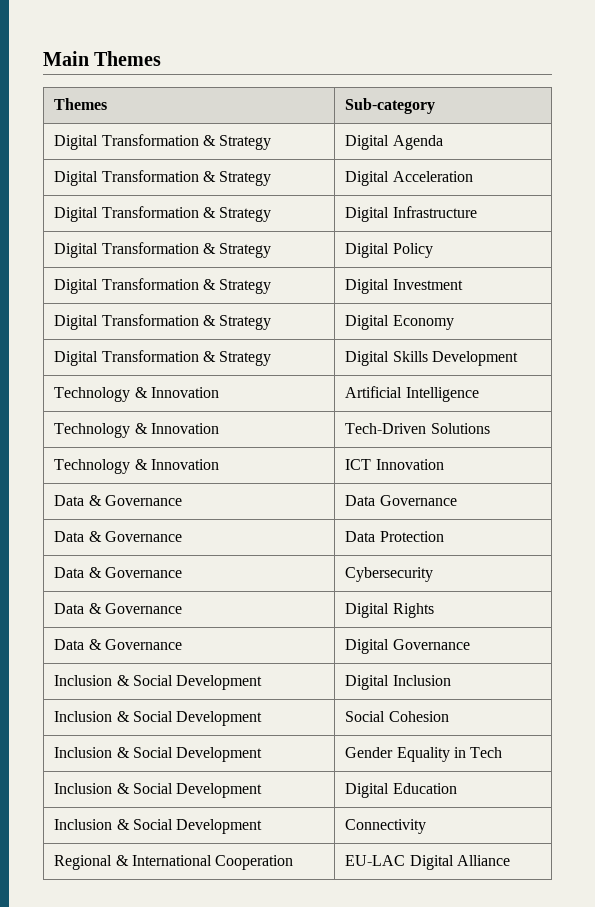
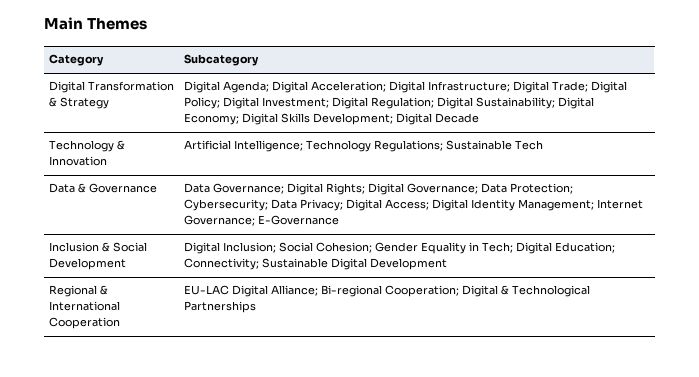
[54,98,108,110] [345,98,436,114] [54,134,272,150] [345,135,443,150] [54,170,272,186] [345,171,473,186] [54,206,272,222] [345,206,477,222] [54,242,272,258] [345,243,433,258] [54,278,272,294] [345,279,463,294] [54,314,272,330] [345,315,454,330] [54,350,272,366] [345,351,519,366] [54,387,220,402] [345,386,479,402] [54,423,220,438] [345,423,490,434] [54,459,220,474] [345,459,444,470] [54,495,183,506] [345,495,457,506] [54,531,183,542] [345,531,444,542] [54,567,183,578] [345,567,434,582] [54,603,183,614] [345,603,434,618] [54,639,183,650] [345,639,470,654] [54,675,263,690] [345,675,451,690] [54,711,263,726] [345,711,449,722] [54,747,263,762] [345,747,503,762] [54,783,263,798] [345,783,457,798] [54,819,263,834] [345,819,427,834] Themes | Sub-category // Digital Transformation & Strategy | Digital Agenda // Digital Transformation & Strategy | Digital Acceleration // Digital Transformation & Strategy | Digital Infrastructure // Digital Transformation & Strategy | Digital Policy // Digital Transformation & Strategy | Digital Investment // Digital Transformation & Strategy | Digital Economy // Digital Transformation & Strategy | Digital Skills Development // Technology & Innovation | Artificial Intelligence // Technology & Innovation | Tech-Driven Solutions // Technology & Innovation | ICT Innovation // Data & Governance | Data Governance // Data & Governance | Data Protection // Data & Governance | Cybersecurity // Data & Governance | Digital Rights // Data & Governance | Digital Governance // Inclusion & Social Development | Digital Inclusion // Inclusion & Social Development | Social Cohesion // Inclusion & Social Development | Gender Equality in Tech // Inclusion & Social Development | Digital Education // Inclusion & Social Development | Connectivity -> [48,54,104,66] [183,54,259,66] [48,81,174,93] [48,97,109,109] [183,81,627,93] [183,97,594,109] [183,113,479,125] [48,140,125,152] [48,156,107,166] [183,140,543,152] [48,183,157,193] [183,183,573,195] [183,199,643,211] [183,215,339,226] [48,242,147,252] [48,258,126,270] [183,242,615,254] [183,258,447,270] Category | Subcategory // Digital Transformation & Strategy | Digital Agenda; Digital Acceleration; Digital Infrastructure; Digital Trade; Digital Policy; Digital Investment; Digital Regulation; Digital Sustainability; Digital Economy; Digital Skills Development; Digital Decade // Technology & Innovation | Artificial Intelligence; Technology Regulations; Sustainable Tech // Data & Governance | Data Governance; Digital Rights; Digital Governance; Data Protection; Cybersecurity; Data Privacy; Digital Access; Digital Identity Management; Internet Governance; E-Governance // Inclusion & Social Development | Digital Inclusion; Social Cohesion; Gender Equality in Tech; Digital Education; Connectivity; Sustainable Digital Development
[457,855,511,866] Alliance -> [270,285,590,297] [183,301,256,313] Alliance; Bi-regional Cooperation; Digital & Technological Partnerships

